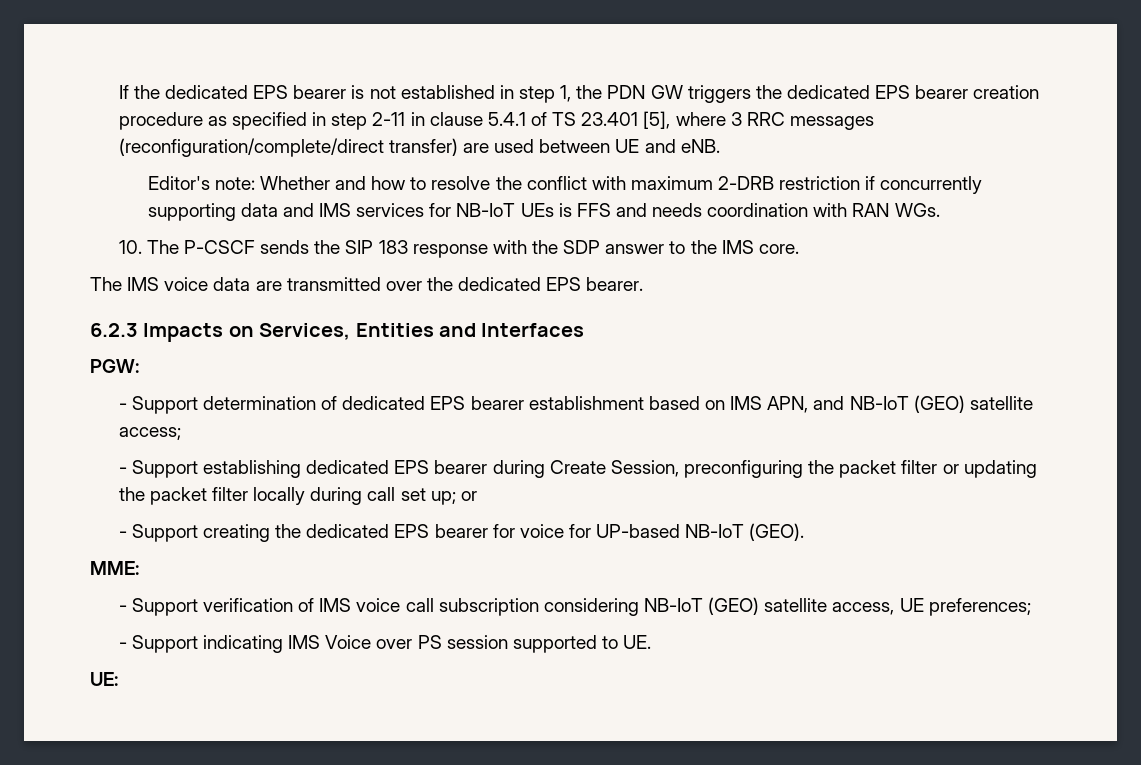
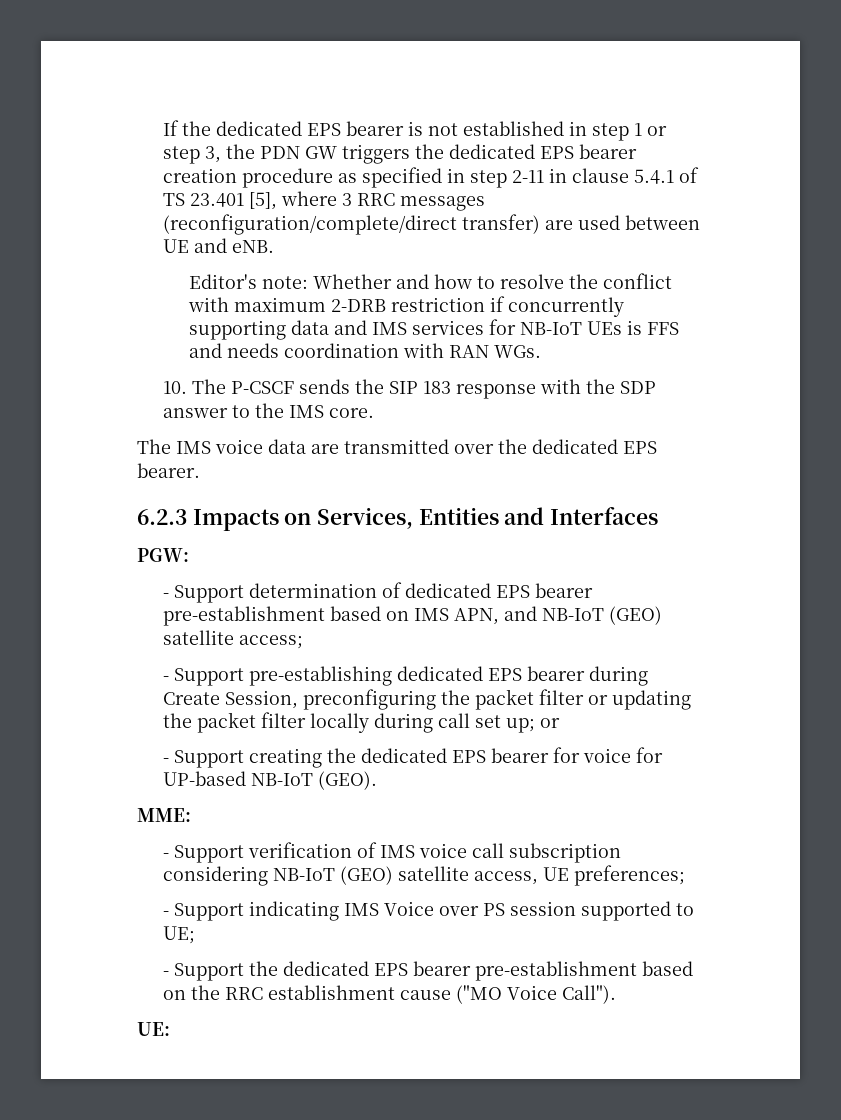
[560,85,572,102] 1, -> [634,123,668,136] [163,146,222,164] 1 or step 3,
[528,396,644,410] establishment -> [163,606,326,626] pre-establishment
[203,460,302,478] establishing -> [249,666,393,686] pre-establishing
[623,635,652,649] UE. -> [163,926,196,944] [163,961,694,981] [163,985,617,1004] UE; // - Support the dedicated EPS bearer pre-establishment based on the RRC establishment cause ("MO Voice Call").

